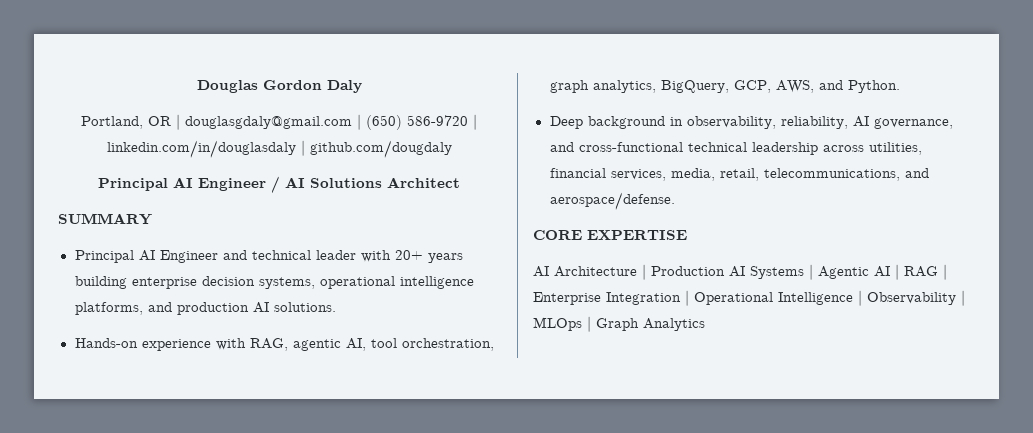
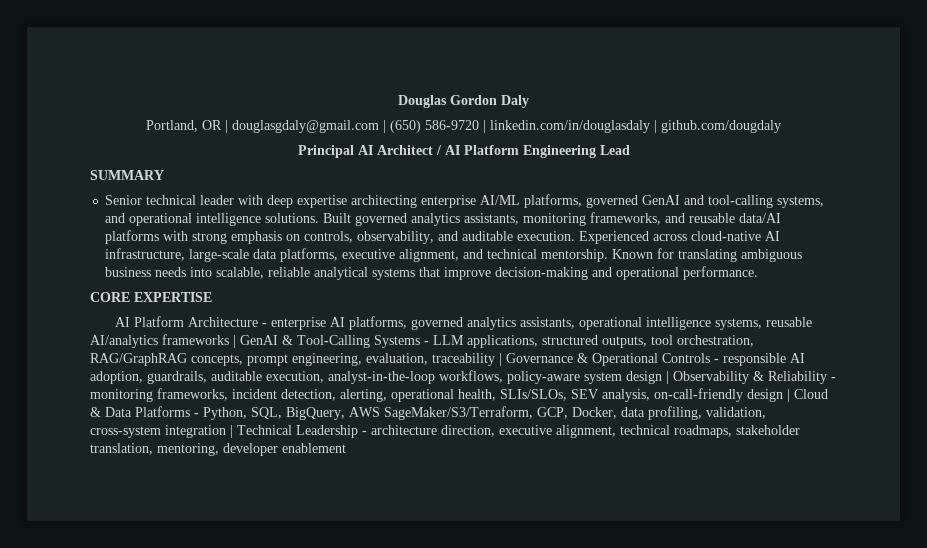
[198,178,266,191] Engineer -> [376,145,433,155] Architect
[310,177,460,188] [58,213,152,225] [74,250,463,263] [74,276,474,289] [74,302,336,315] [74,338,494,351] [549,80,900,93] [549,116,953,129] [549,142,922,155] [549,168,929,181] [549,192,675,210] [533,230,687,240] [533,264,947,280] [533,290,965,306] [533,316,705,332] Solutions Architect // SUMMARY // Principal AI Engineer and technical leader with 20+ years building enterprise decision systems, operational intelligence platforms, and production AI solutions. // Hands-on experience with RAG, agentic AI, tool orchestration, graph analytics, BigQuery, GCP, AWS, and Python. // Deep background in observability, reliability, AI governance, and cross-functional technical leadership across utilities, financial services, media, retail, telecommunications, and aerospace/defense. // CORE EXPERTISE // AI Architecture | Production AI Systems | Agentic AI | RAG | Enterprise Integration | Operational Intelligence | Observability | MLOps | Graph Analytics -> [463,145,630,158] [90,170,164,180] [105,194,825,208] [105,212,782,226] [105,230,781,244] [105,248,803,262] [105,266,759,280] [90,292,212,302] [114,316,812,330] [90,334,754,348] [90,353,805,366] [90,370,836,384] [90,388,828,402] [90,406,766,420] [90,425,800,438] [90,443,346,456] Platform Engineering Lead // SUMMARY // Senior technical leader with deep expertise architecting enterprise AI/ML platforms, governed GenAI and tool-calling systems, and operational intelligence solutions. Built governed analytics assistants, monitoring frameworks, and reusable data/AI platforms with strong emphasis on controls, observability, and auditable execution. Experienced across cloud-native AI infrastructure, large-scale data platforms, executive alignment, and technical mentorship. Known for translating ambiguous business needs into scalable, reliable analytical systems that improve decision-making and operational performance. // CORE EXPERTISE // AI Platform Architecture - enterprise AI platforms, governed analytics assistants, operational intelligence systems, reusable AI/analytics frameworks | GenAI & Tool-Calling Systems - LLM applications, structured outputs, tool orchestration, RAG/GraphRAG concepts, prompt engineering, evaluation, traceability | Governance & Operational Controls - responsible AI adoption, guardrails, auditable execution, analyst-in-the-loop workflows, policy-aware system design | Observability & Reliability - monitoring frameworks, incident detection, alerting, operational health, SLIs/SLOs, SEV analysis, on-call-friendly design | Cloud & Data Platforms - Python, SQL, BigQuery, AWS SageMaker/S3/Terraform, GCP, Docker, data profiling, validation, cross-system integration | Technical Leadership - architecture direction, executive alignment, technical roadmaps, stakeholder translation, mentoring, developer enablement

